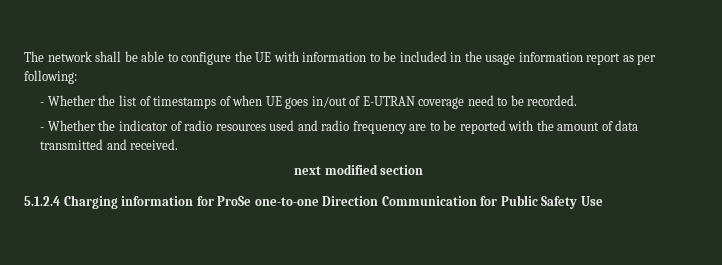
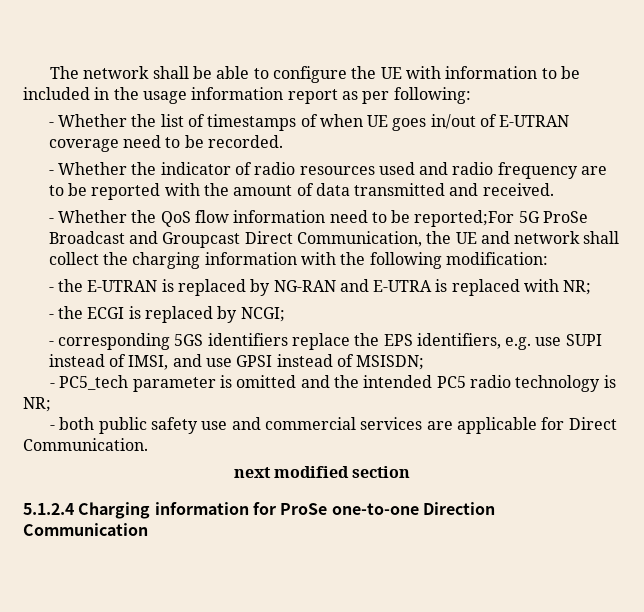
(179, 144) none -> [48,210,589,227] [48,231,620,248] [48,252,548,269] [48,279,592,296] [48,306,285,323] [48,333,602,350] [48,354,425,370] [50,375,616,392] [23,397,51,412] [50,417,617,434] [23,438,148,451] // - Whether the QoS flow information need to be reported;For 5G ProSe Broadcast and Groupcast Direct Communication, the UE and network shall collect the charging information with the following modification: // - the E-UTRAN is replaced by NG-RAN and E-UTRA is replaced with NR; // - the ECGI is replaced by NCGI; // - corresponding 5GS identifiers replace the EPS identifiers, e.g. use SUPI instead of IMSI, and use GPSI instead of MSISDN; // - PC5_tech parameter is omitted and the intended PC5 radio technology is NR; // - both public safety use and commercial services are applicable for Direct Communication.
[480,195,603,209] for Public Safety Use -> (148, 529) none

